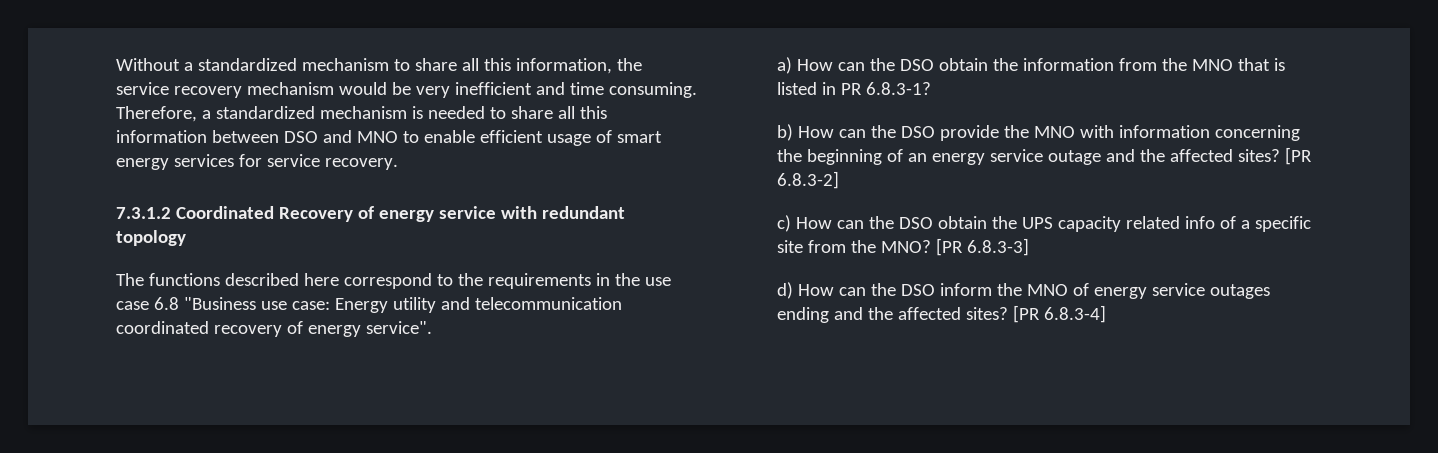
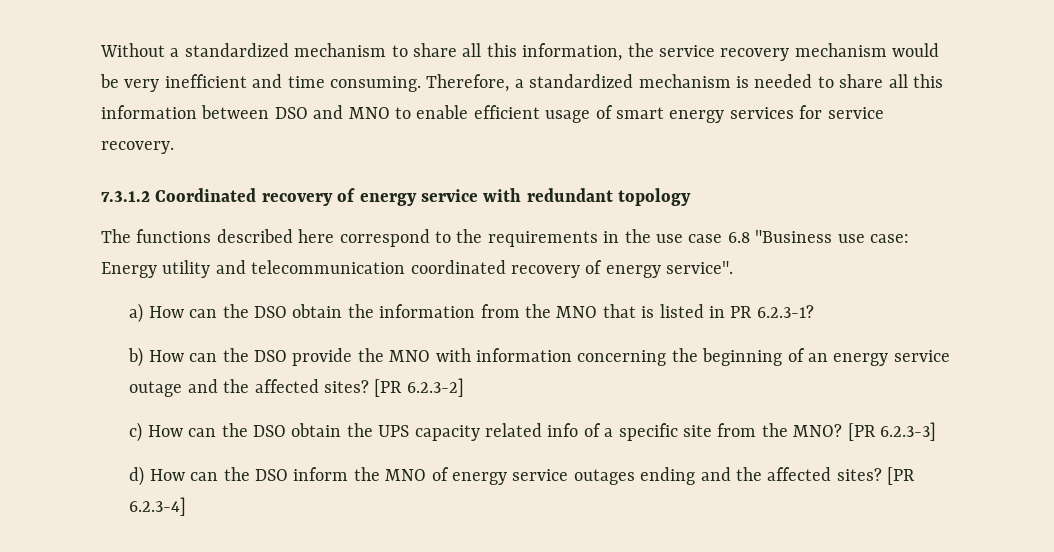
[278,207,353,222] Recovery -> [261,193,333,206] recovery
[865,82,931,95] 6.8.3-1? -> [756,305,814,318] 6.2.3-1?
[776,171,839,189] 6.8.3-2] -> [406,378,464,397] 6.2.3-2]
[966,238,1029,256] 6.8.3-3] -> [880,422,937,441] 6.2.3-3]
[1043,305,1106,323] 6.8.3-4] -> [129,497,187,516] 6.2.3-4]

